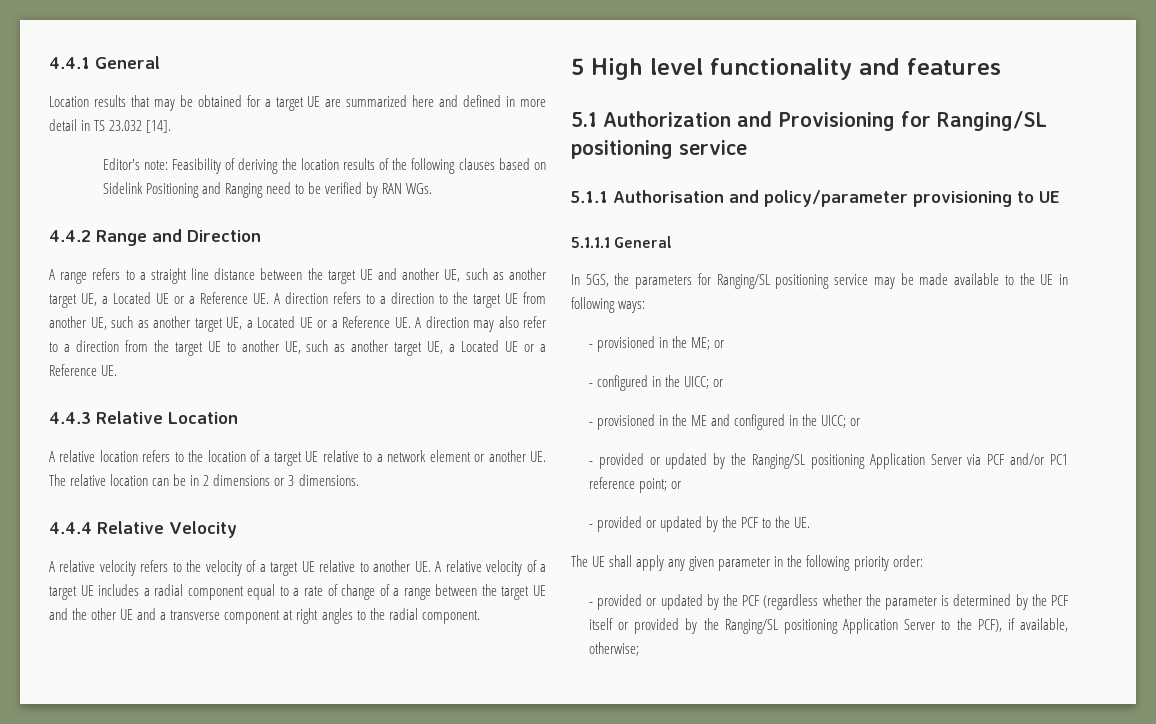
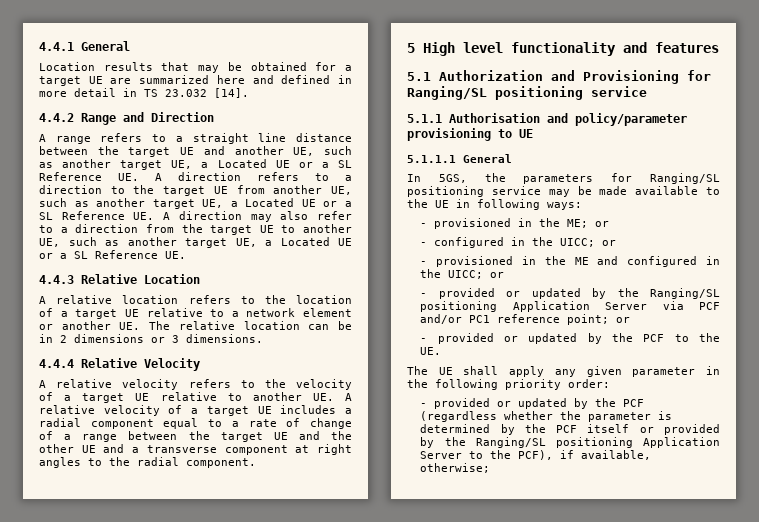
[102,158,546,174] [102,182,433,198] // Editor's note: Feasibility of deriving the location results of the following clauses based on Sidelink Positioning and Ranging need to be verified by RAN WGs. -> (249, 93) none
(195, 300) none -> [337,160,352,168] SL
(338, 324) none -> [39,212,53,220] SL
(547, 348) none -> [74,251,88,259] SL

